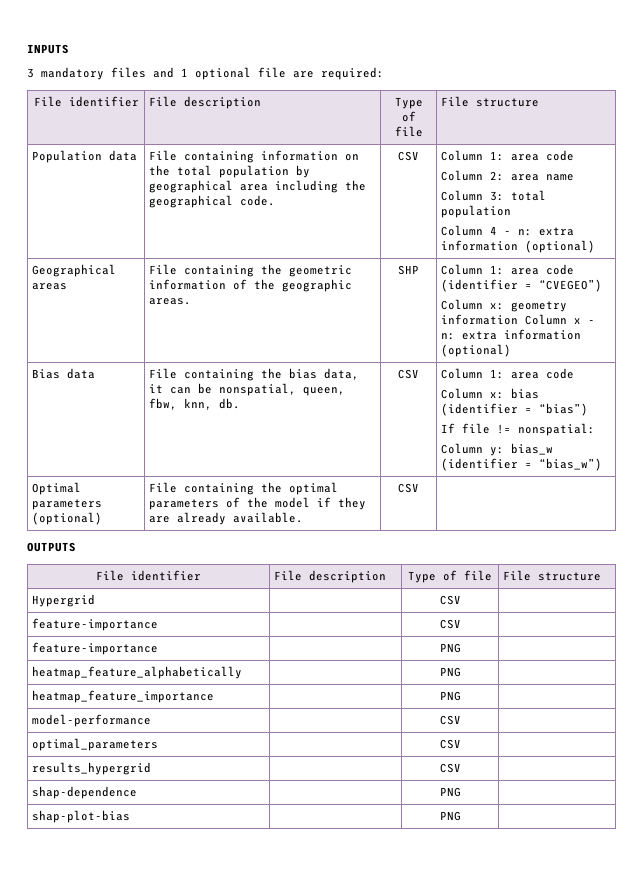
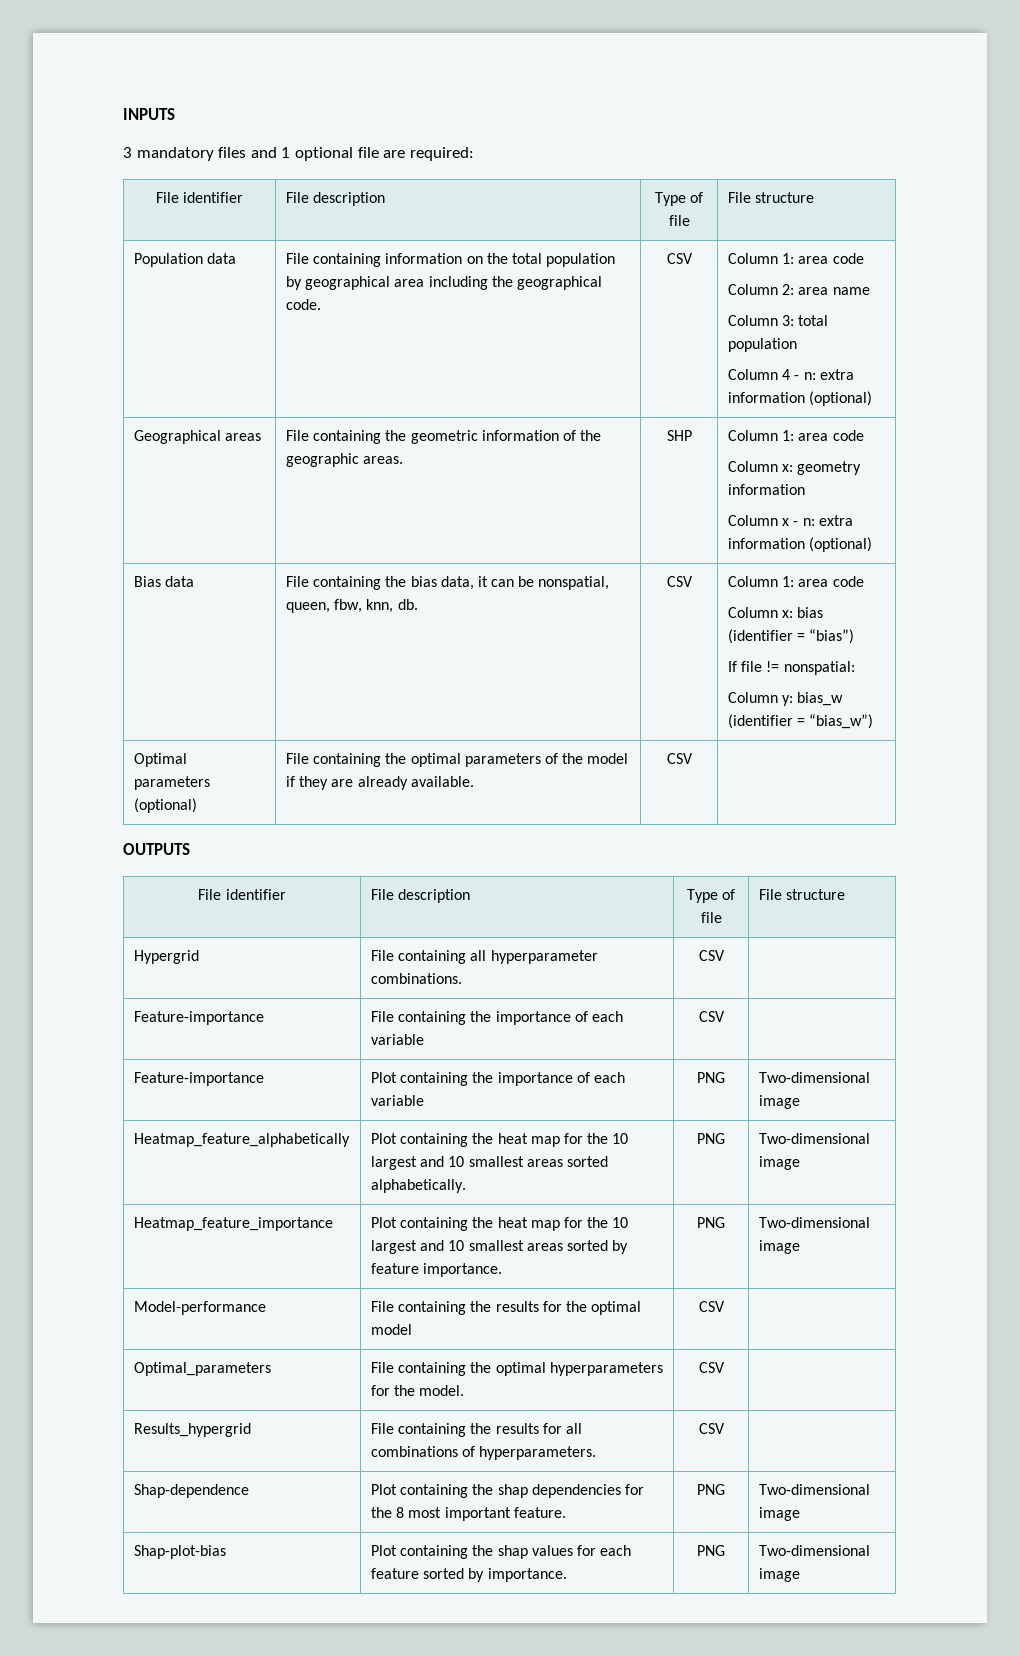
[440,279,602,292] (identifier = “CVEGEO”) -> (864, 435) none
(518, 319) none -> (805, 489) //
[439,595,461,605] [31,618,158,631] [439,619,461,629] [31,642,158,655] [439,643,461,653] [31,666,242,679] [439,667,461,677] [31,690,214,703] [439,691,461,701] [31,714,151,727] [439,715,461,725] [31,738,158,751] [439,739,461,749] [31,762,151,775] [439,763,461,773] [31,786,137,799] [439,787,461,797] [31,810,130,823] [439,811,461,821] | CSV | // feature-importance | | CSV | // feature-importance | | PNG | // heatmap_feature_alphabetically | | PNG | // heatmap_feature_importance | | PNG | // model-performance | | CSV | // optimal_parameters | | CSV | // results_hypergrid | | CSV | // shap-dependence | | PNG | // shap-plot-bias | | PNG | -> [370,950,598,964] [370,973,462,984] [698,950,725,961] [133,1011,264,1025] [370,1011,623,1025] [370,1034,424,1045] [698,1011,725,1022] [133,1072,264,1086] [370,1072,625,1086] [370,1095,424,1106] [697,1072,725,1083] [758,1072,870,1083] [758,1095,800,1109] [133,1133,350,1147] [370,1133,629,1147] [370,1156,608,1170] [370,1179,466,1193] [697,1133,725,1144] [758,1133,870,1144] [758,1156,800,1170] [133,1217,333,1231] [370,1217,629,1231] [370,1240,629,1254] [370,1263,503,1277] [697,1217,725,1228] [758,1217,870,1228] [758,1240,800,1254] [133,1301,266,1315] [370,1301,642,1315] [370,1324,412,1335] [698,1301,725,1312] [133,1362,271,1376] [370,1362,663,1376] [370,1385,465,1396] [698,1362,725,1373] [133,1423,251,1437] [370,1423,582,1437] [370,1446,597,1460] [698,1423,725,1434] [133,1484,249,1498] [370,1484,644,1498] [370,1507,566,1521] [697,1484,725,1495] [758,1484,870,1495] [758,1507,800,1521] [133,1545,226,1559] [370,1545,632,1559] [370,1568,567,1582] [697,1545,725,1556] [758,1545,870,1556] [758,1568,800,1582] File containing all hyperparameter combinations. | CSV | // Feature-importance | File containing the importance of each variable | CSV | // Feature-importance | Plot containing the importance of each variable | PNG | Two-dimensional image // Heatmap_feature_alphabetically | Plot containing the heat map for the 10 largest and 10 smallest areas sorted alphabetically. | PNG | Two-dimensional image // Heatmap_feature_importance | Plot containing the heat map for the 10 largest and 10 smallest areas sorted by feature importance. | PNG | Two-dimensional image // Model-performance | File containing the results for the optimal model | CSV | // Optimal_parameters | File containing the optimal hyperparameters for the model. | CSV | // Results_hypergrid | File containing the results for all combinations of hyperparameters. | CSV | // Shap-dependence | Plot containing the shap dependencies for the 8 most important feature. | PNG | Two-dimensional image // Shap-plot-bias | Plot containing the shap values for each feature sorted by importance. | PNG | Two-dimensional image

